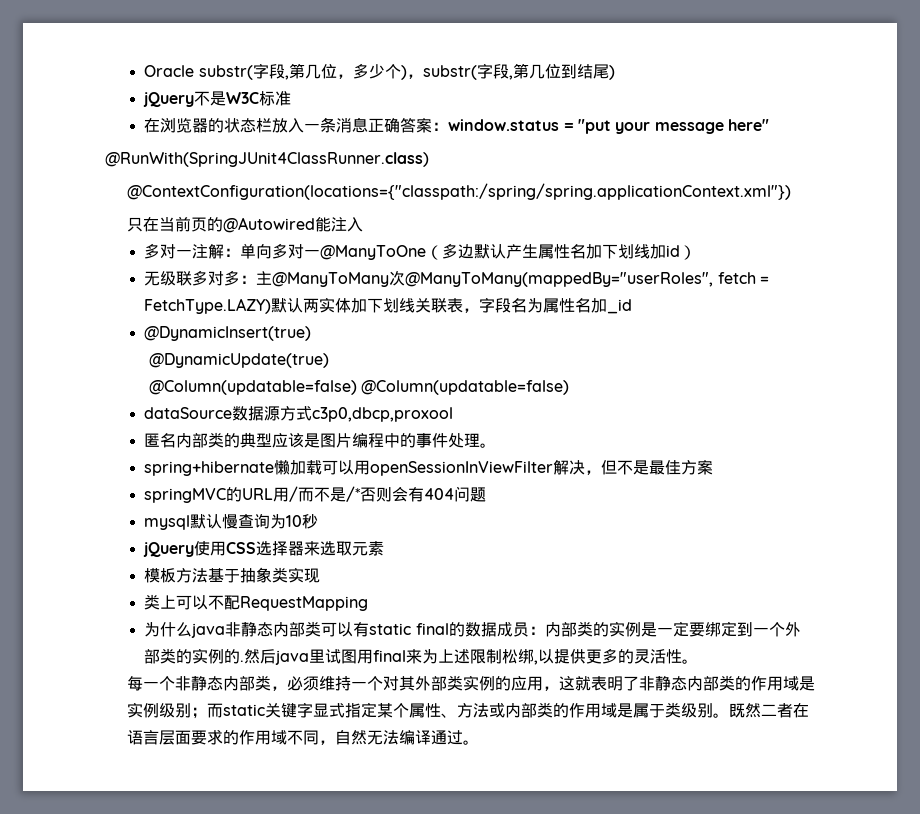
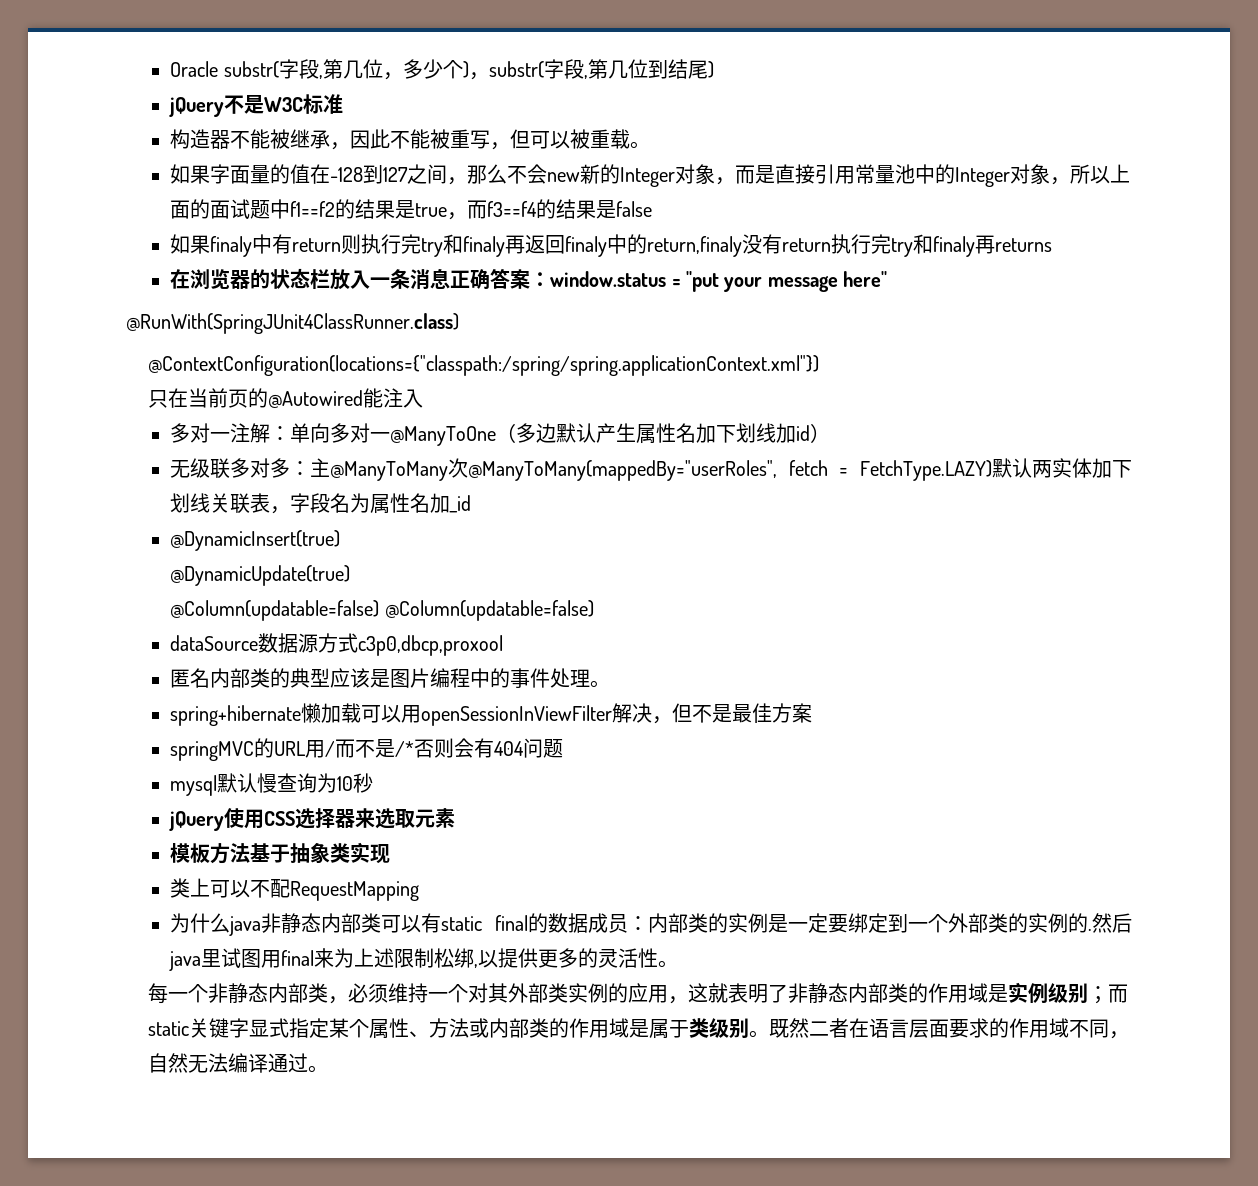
(292, 98) none -> [170,129,651,150] [170,164,1131,187] [170,199,653,220] [170,234,1053,257] // 构造器不能被继承，因此不能被重写，但可以被重载。 // 如果字面量的值在-128到127之间，那么不会new新的Integer对象，而是直接引用常量池中的Integer对象，所以上面的面试题中f1==f2的结果是true，而f3==f4的结果是false // 如果finaly中有return则执行完try和finaly再返回finaly中的return,finaly没有return执行完try和finaly再returns

